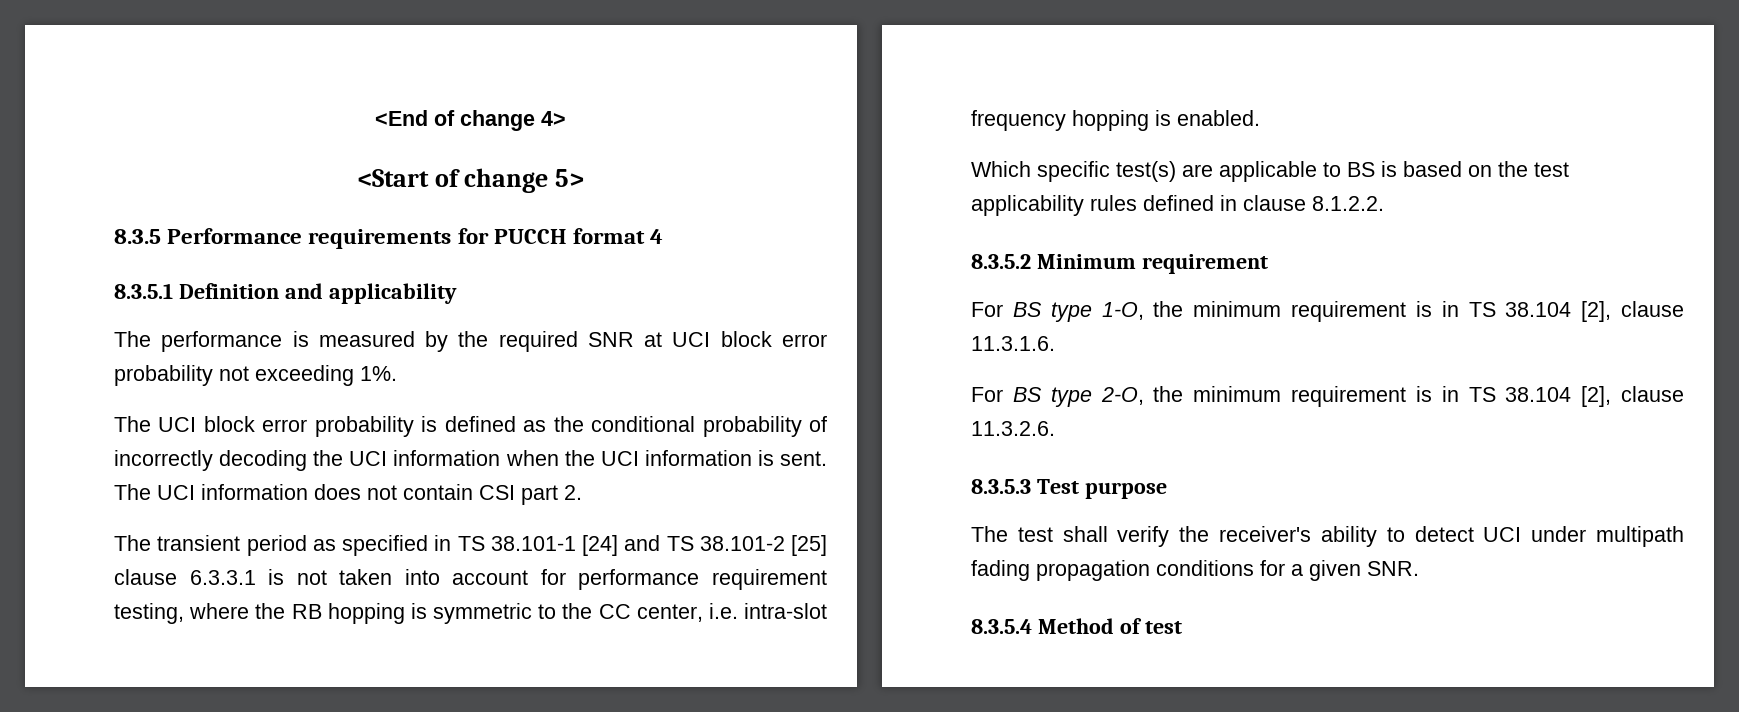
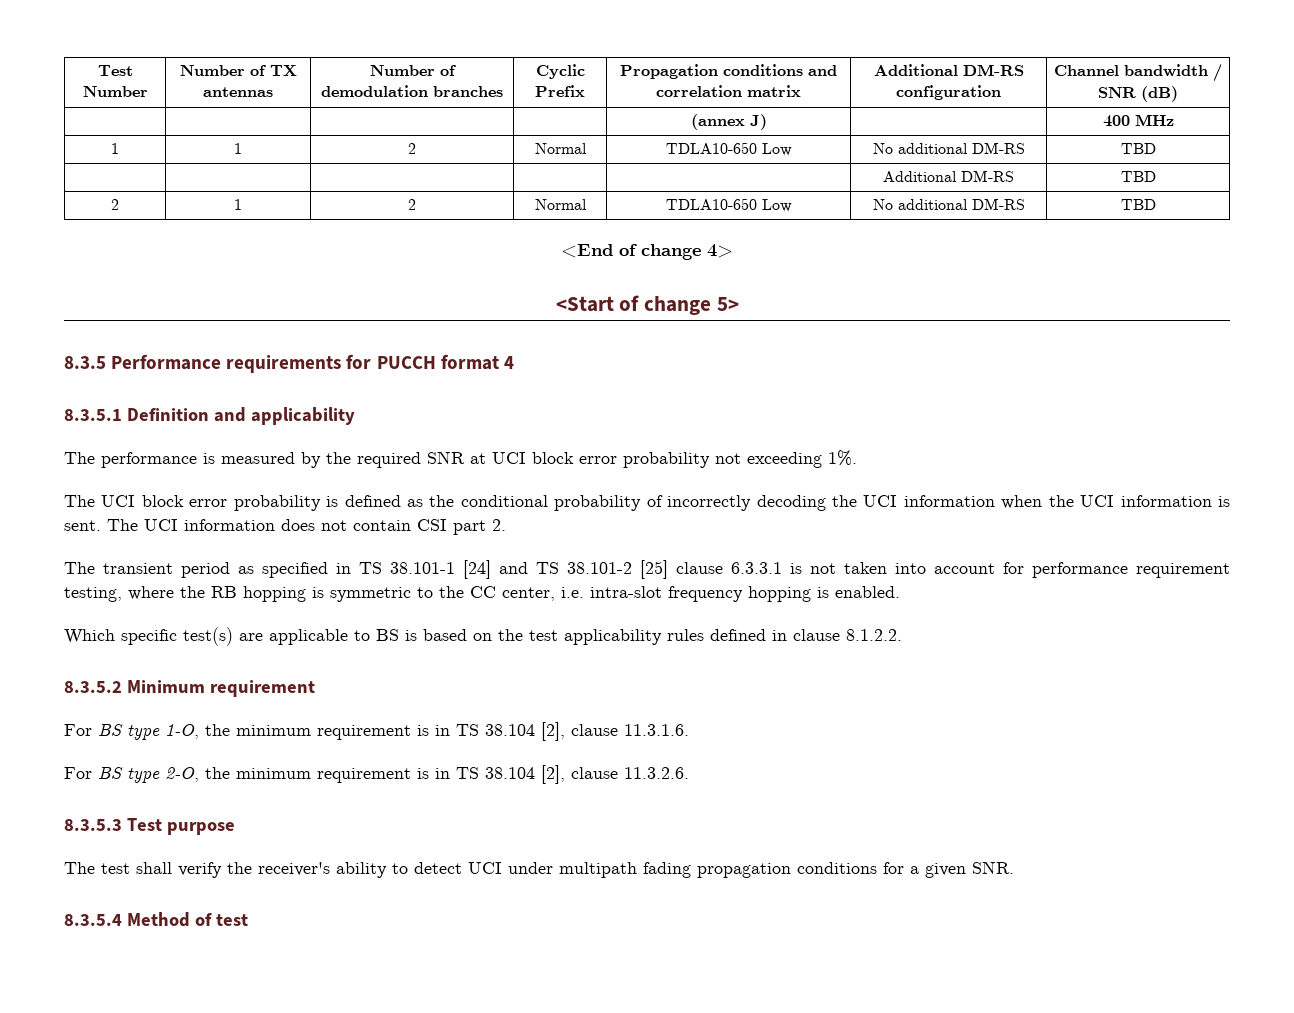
(375, 118) none -> [97,65,133,76] [82,86,148,97] [179,65,297,76] [203,87,273,97] [369,65,456,76] [321,85,504,97] [535,64,585,79] [535,85,585,97] [620,64,837,79] [656,85,801,97] [873,64,1024,76] [896,85,1001,100] [1054,64,1222,82] [1098,86,1178,102] [690,114,767,130] [1102,114,1174,127] [111,143,119,154] [234,143,242,154] [408,143,417,154] [534,143,587,154] [665,142,792,156] [872,142,1025,154] [1120,143,1156,154] [883,170,1014,182] [1120,171,1156,182] [111,199,119,210] [234,199,242,210] [408,199,417,210] [534,199,587,210] [665,198,792,212] [872,198,1025,210] [1120,199,1156,210] Test Number | Number of TX antennas | Number of demodulation branches | Cyclic Prefix | Propagation conditions and correlation matrix | Additional DM-RS configuration | Channel bandwidth / SNR (dB) // | | | | (annex J) | | 400 MHz // 1 | 1 | 2 | Normal | TDLA10-650 Low | No additional DM-RS | TBD // | | | | | Additional DM-RS | TBD // 2 | 1 | 2 | Normal | TDLA10-650 Low | No additional DM-RS | TBD //

